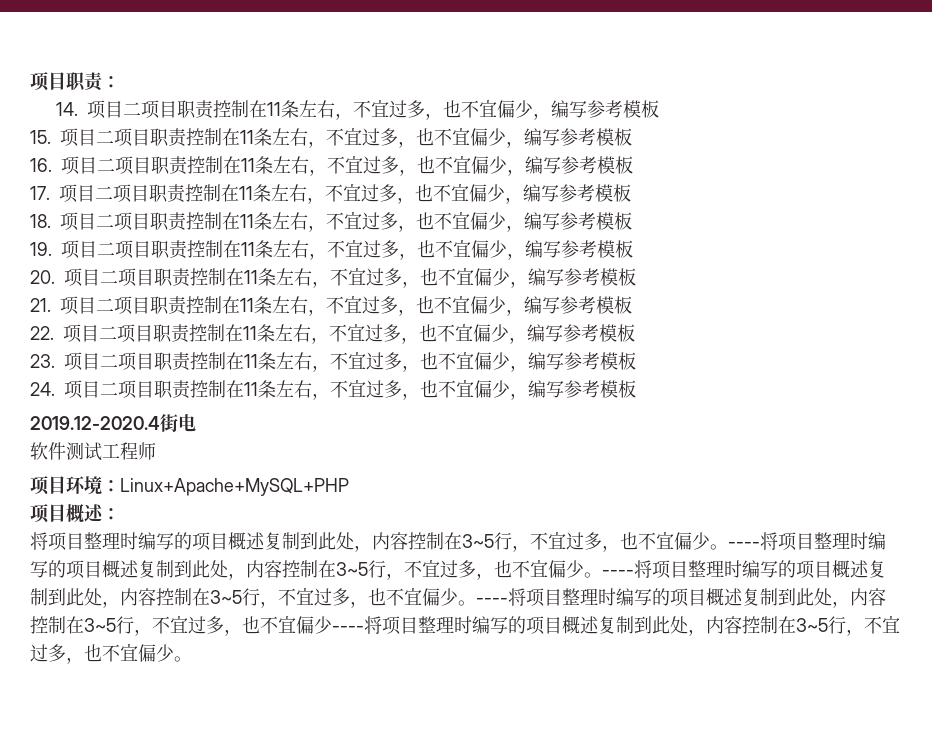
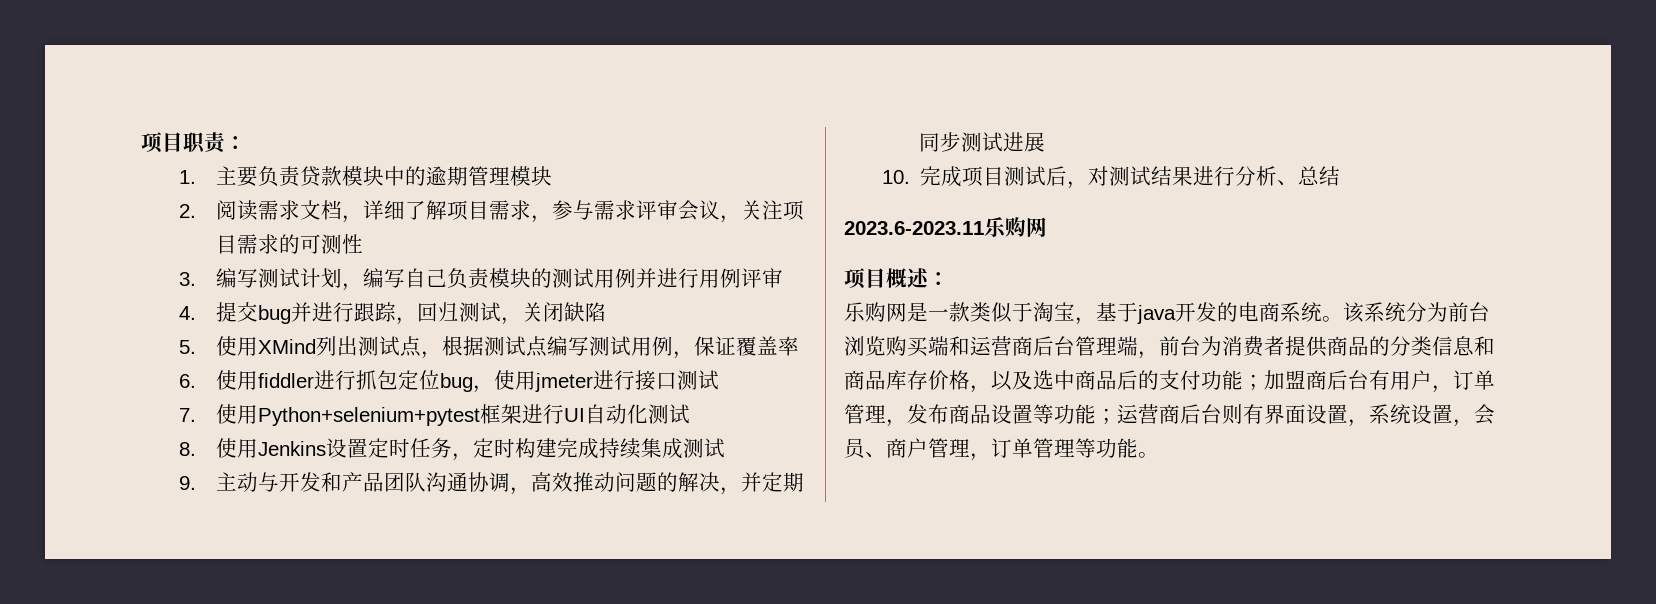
[55,100,659,120] [30,128,632,148] [30,156,633,176] [30,184,631,204] [30,212,632,232] [30,240,633,260] [30,268,636,288] [30,296,632,316] [30,324,635,344] [30,352,636,372] [30,380,636,400] [30,413,196,432] [30,442,156,461] [30,476,349,496] [30,504,120,523] [30,532,886,552] [30,560,886,580] [30,588,886,608] [30,616,900,636] [30,644,174,664] 14.项目二项目职责控制在11条左右，不宜过多，也不宜偏少，编写参考模板 // 15.项目二项目职责控制在11条左右，不宜过多，也不宜偏少，编写参考模板 // 16.项目二项目职责控制在11条左右，不宜过多，也不宜偏少，编写参考模板 // 17.项目二项目职责控制在11条左右，不宜过多，也不宜偏少，编写参考模板 // 18.项目二项目职责控制在11条左右，不宜过多，也不宜偏少，编写参考模板 // 19.项目二项目职责控制在11条左右，不宜过多，也不宜偏少，编写参考模板 // 20.项目二项目职责控制在11条左右，不宜过多，也不宜偏少，编写参考模板 // 21.项目二项目职责控制在11条左右，不宜过多，也不宜偏少，编写参考模板 // 22.项目二项目职责控制在11条左右，不宜过多，也不宜偏少，编写参考模板 // 23.项目二项目职责控制在11条左右，不宜过多，也不宜偏少，编写参考模板 // 24.项目二项目职责控制在11条左右，不宜过多，也不宜偏少，编写参考模板 // 2019.12-2020.4街电 // 软件测试工程师 // 项目环境：Linux+Apache+MySQL+PHP // 项目概述： // 将项目整理时编写的项目概述复制到此处，内容控制在3~5行，不宜过多，也不宜偏少。----将项目整理时编写的项目概述复制到此处，内容控制在3~5行，不宜过多，也不宜偏少。----将项目整理时编写的项目概述复制到此处，内容控制在3~5行，不宜过多，也不宜偏少。----将项目整理时编写的项目概述复制到此处，内容控制在3~5行，不宜过多，也不宜偏少----将项目整理时编写的项目概述复制到此处，内容控制在3~5行，不宜过多，也不宜偏少 -> [178,166,553,187] [178,200,805,223] [216,234,364,254] [178,268,784,291] [178,302,607,325] [178,336,800,359] [178,370,720,393] [178,404,691,426] [178,438,726,461] [178,472,805,495] [919,132,1046,152] [881,166,1340,189] [844,217,1047,237] [844,268,949,289] [844,302,1490,325] [844,336,1495,359] [844,370,1495,393] [844,404,1495,427] [844,438,1138,461] 1.主要负责贷款模块中的逾期管理模块 // 2.阅读需求文档，详细了解项目需求，参与需求评审会议，关注项目需求的可测性 // 3.编写测试计划，编写自己负责模块的测试用例并进行用例评审 // 4.提交bug并进行跟踪，回归测试，关闭缺陷 // 5.使用XMind列出测试点，根据测试点编写测试用例，保证覆盖率 // 6.使用fiddler进行抓包定位bug，使用jmeter进行接口测试 // 7.使用Python+selenium+pytest框架进行UI自动化测试 // 8.使用Jenkins设置定时任务，定时构建完成持续集成测试 // 9.主动与开发和产品团队沟通协调，高效推动问题的解决，并定期同步测试进展 // 10.完成项目测试后，对测试结果进行分析、总结 // 2023.6-2023.11乐购网 // 项目概述： // 乐购网是一款类似于淘宝，基于java开发的电商系统。该系统分为前台浏览购买端和运营商后台管理端，前台为消费者提供商品的分类信息和商品库存价格，以及选中商品后的支付功能；加盟商后台有用户，订单管理，发布商品设置等功能；运营商后台则有界面设置，系统设置，会员、商户管理，订单管理等功能

